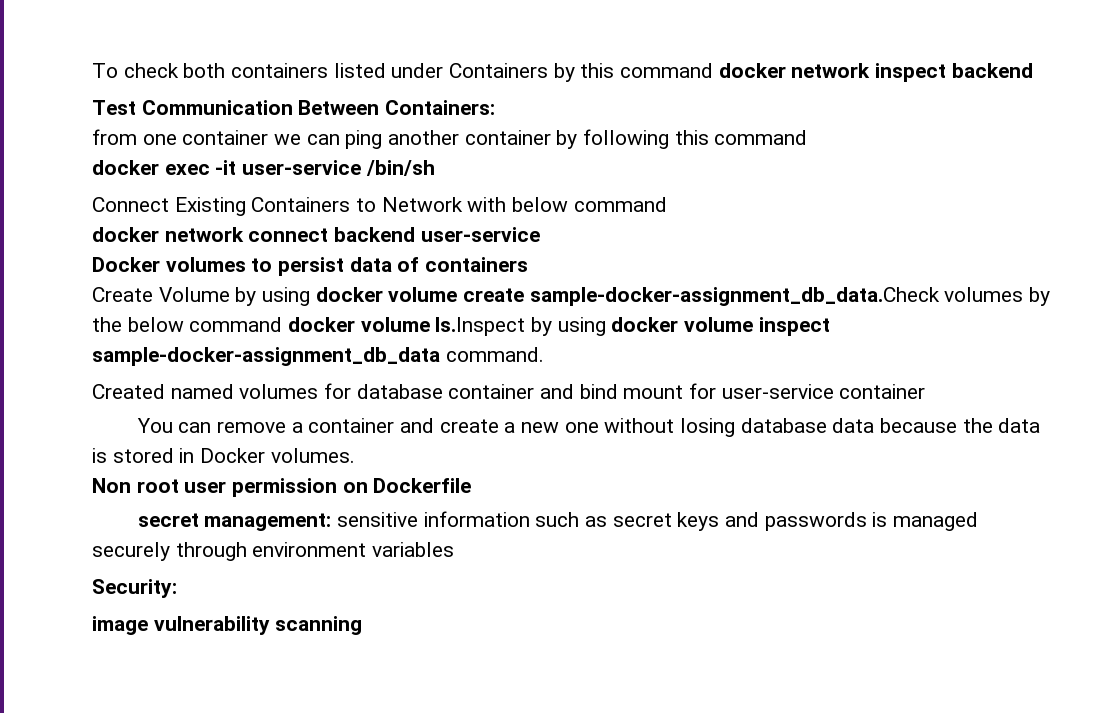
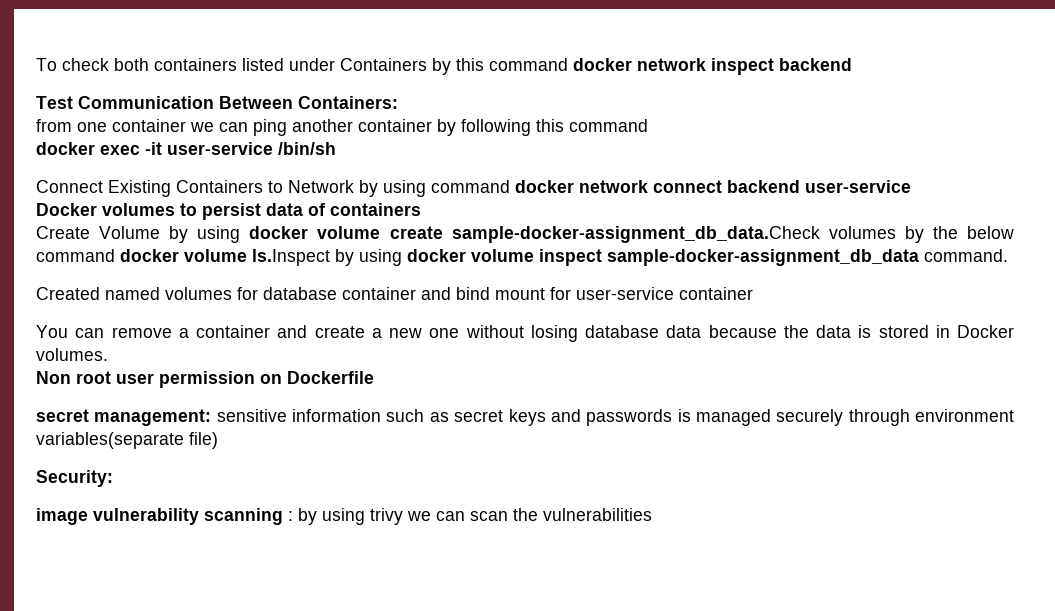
[467,197,667,212] with below command // -> [359,180,510,197] by using command
[372,542,455,557] variables -> [36,432,218,449] variables(separate file)
(363, 625) none -> [288,508,652,525] : by using trivy we can scan the vulnerabilities

